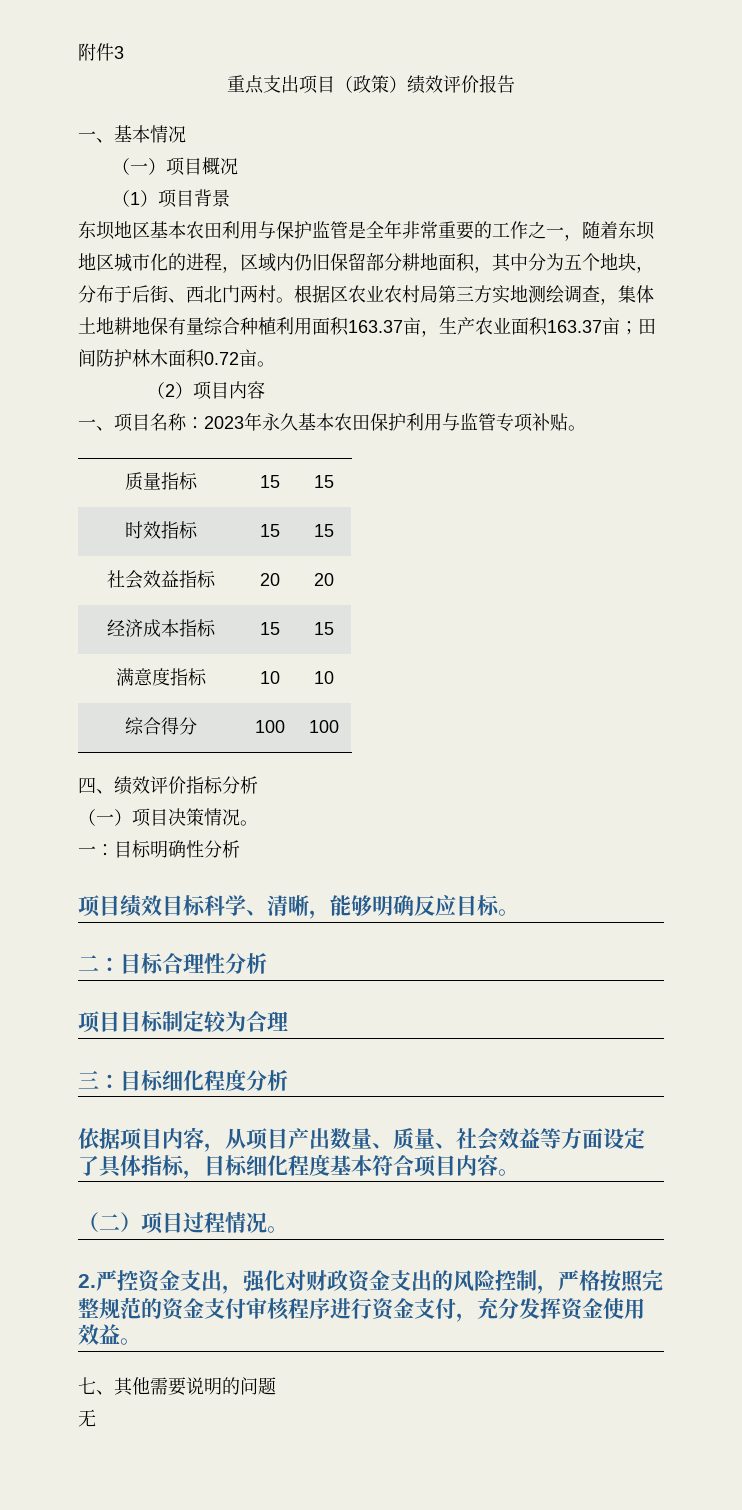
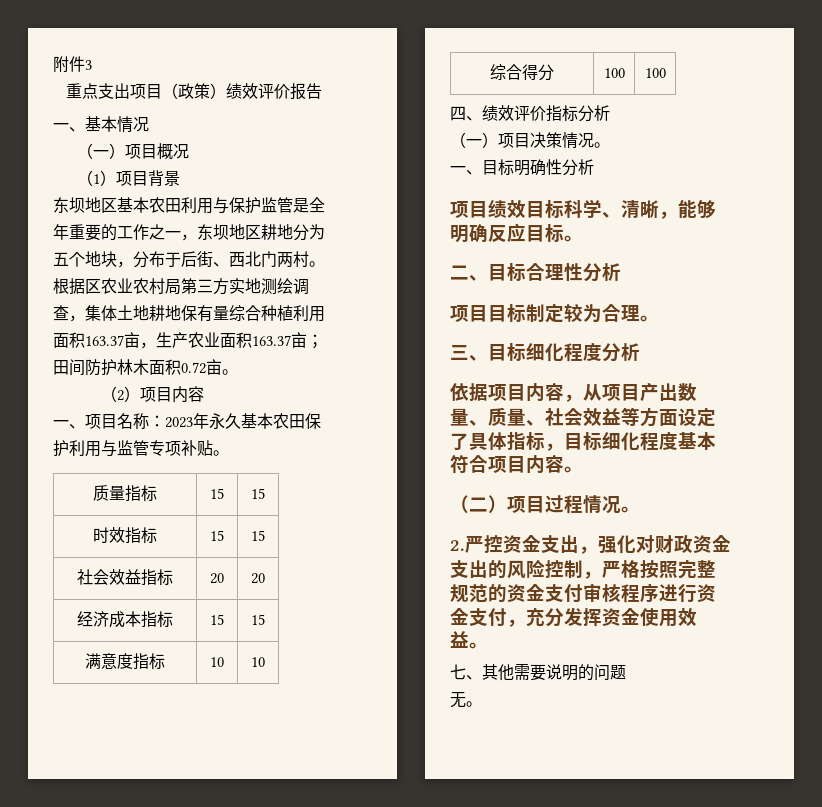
[402,221,438,239] 非常 -> (69, 232) none
[582,221,655,240] [78,253,528,273] 随着东坝地区城市化的进程，区域内仍旧保留部分耕地面积，其中 -> [197,224,293,240] 东坝地区耕地
[96,844,114,856] ： -> [466,170,482,175] 、
[99,957,120,971] ： -> [469,275,488,281] 、
[78,1070,120,1089] // 三： -> [640,315,659,322] [450,345,488,361] 。 // 三、
(96, 1418) none -> [466,701,482,707] 。

